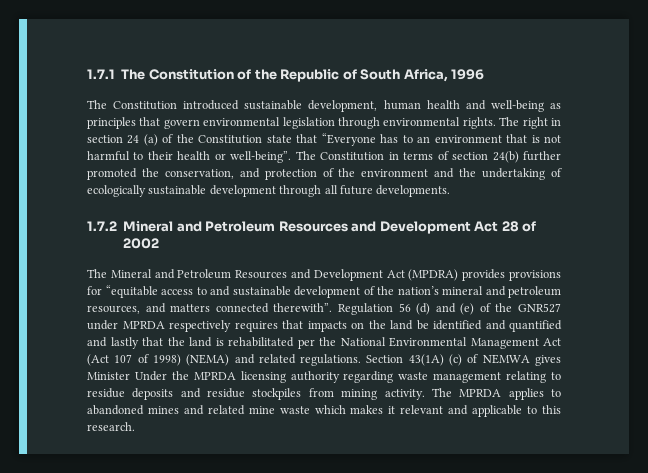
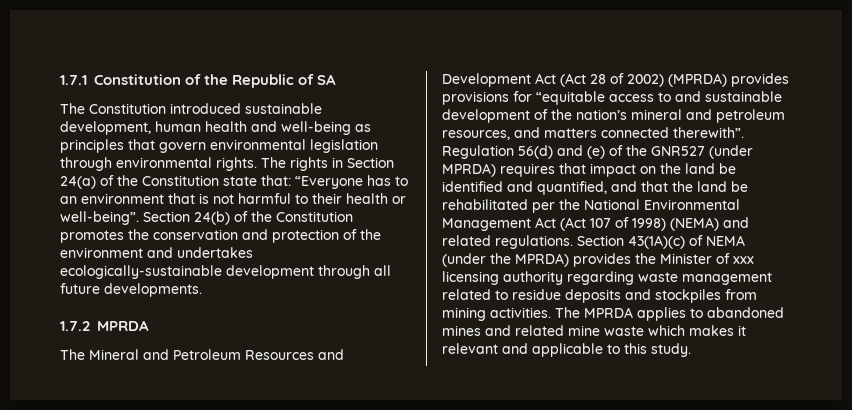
[121,69,146,80] The -> (87, 80) none
[360,69,485,82] South Africa, 1996 -> [317,74,337,85] SA
[522,117,561,129] [87,134,158,146] right in section 24 (a) -> [290,157,394,171] [60,176,96,189] rights in Section 24(a)
[296,134,318,143] that -> [261,175,291,186] that:
[295,151,561,163] [87,168,234,180] The Constitution in terms of section 24(b) further promoted the conservation, -> [143,211,353,225] [60,229,238,243] Section 24(b) of the Constitution promotes the conservation
[459,168,563,180] [87,185,207,197] the undertaking of ecologically sustainable -> [177,247,253,258] [60,265,222,279] undertakes ecologically-sustainable
[123,221,537,234] [123,238,160,249] Mineral and Petroleum Resources and Development Act 28 of 2002 -> [97,320,149,331] MPRDA
[408,269,459,281] (MPDRA) -> [560,73,727,87] (Act 28 of 2002) (MPRDA)
[398,303,431,315] 56 (d) -> [518,145,553,159] 56(d)
[87,320,231,332] under MPRDA respectively -> [709,145,753,159] [442,163,496,177] (under MPRDA)
[307,321,347,332] impacts -> [590,163,636,177] impact
[509,320,562,332] [87,337,139,349] quantified and lastly -> [537,181,637,195] quantified, and
[215,338,224,346] is -> [731,181,748,192] be
[408,354,562,366] [87,371,236,381] 43(1A) (c) of NEMWA gives Minister Under the MPRDA -> [628,235,745,249] [442,253,754,267] 43(1A)(c) of NEMA (under the MPRDA) provides the Minister of xxx
[506,371,547,383] relating -> [442,289,491,300] related
[207,388,246,398] residue -> (651, 294) none
[384,389,425,400] activity. -> [490,307,551,318] activities.
[87,422,135,431] research. -> [651,343,691,357] study.

